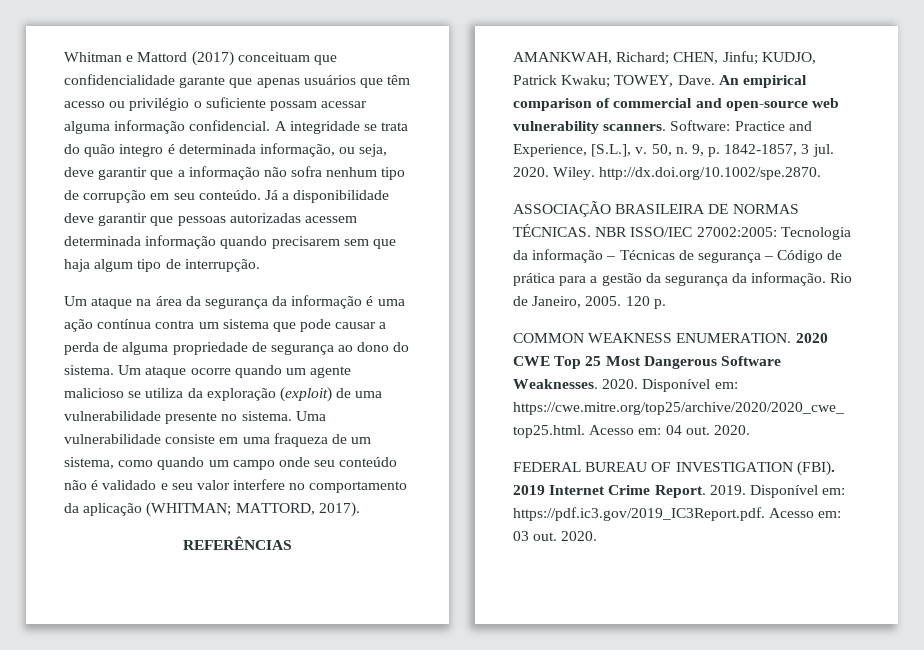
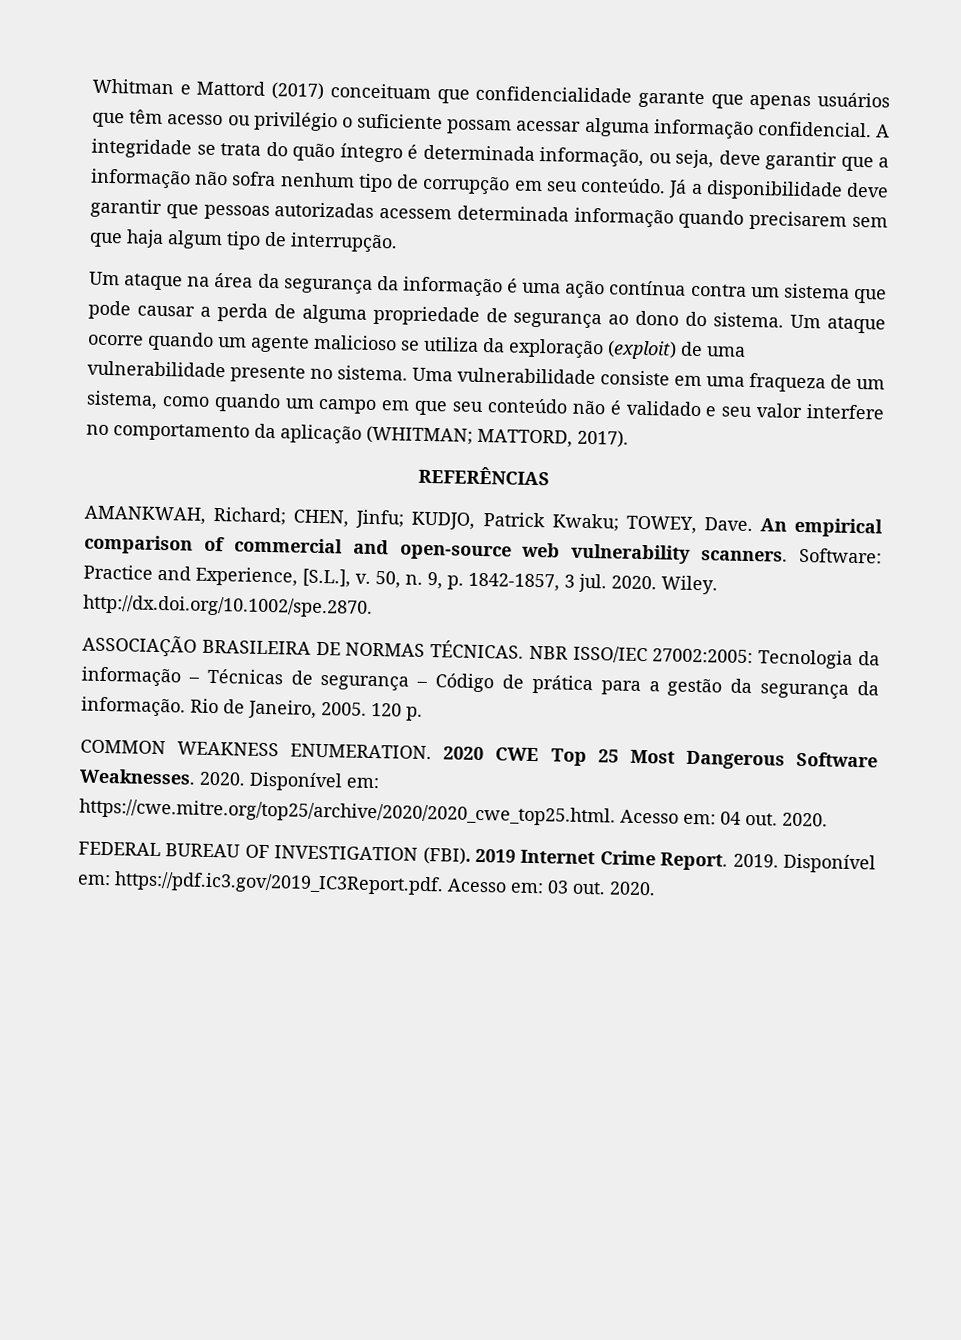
[119,144,164,157] integro -> [339,143,403,163] íntegro
[278,457,310,467] onde -> [381,400,449,416] em que

